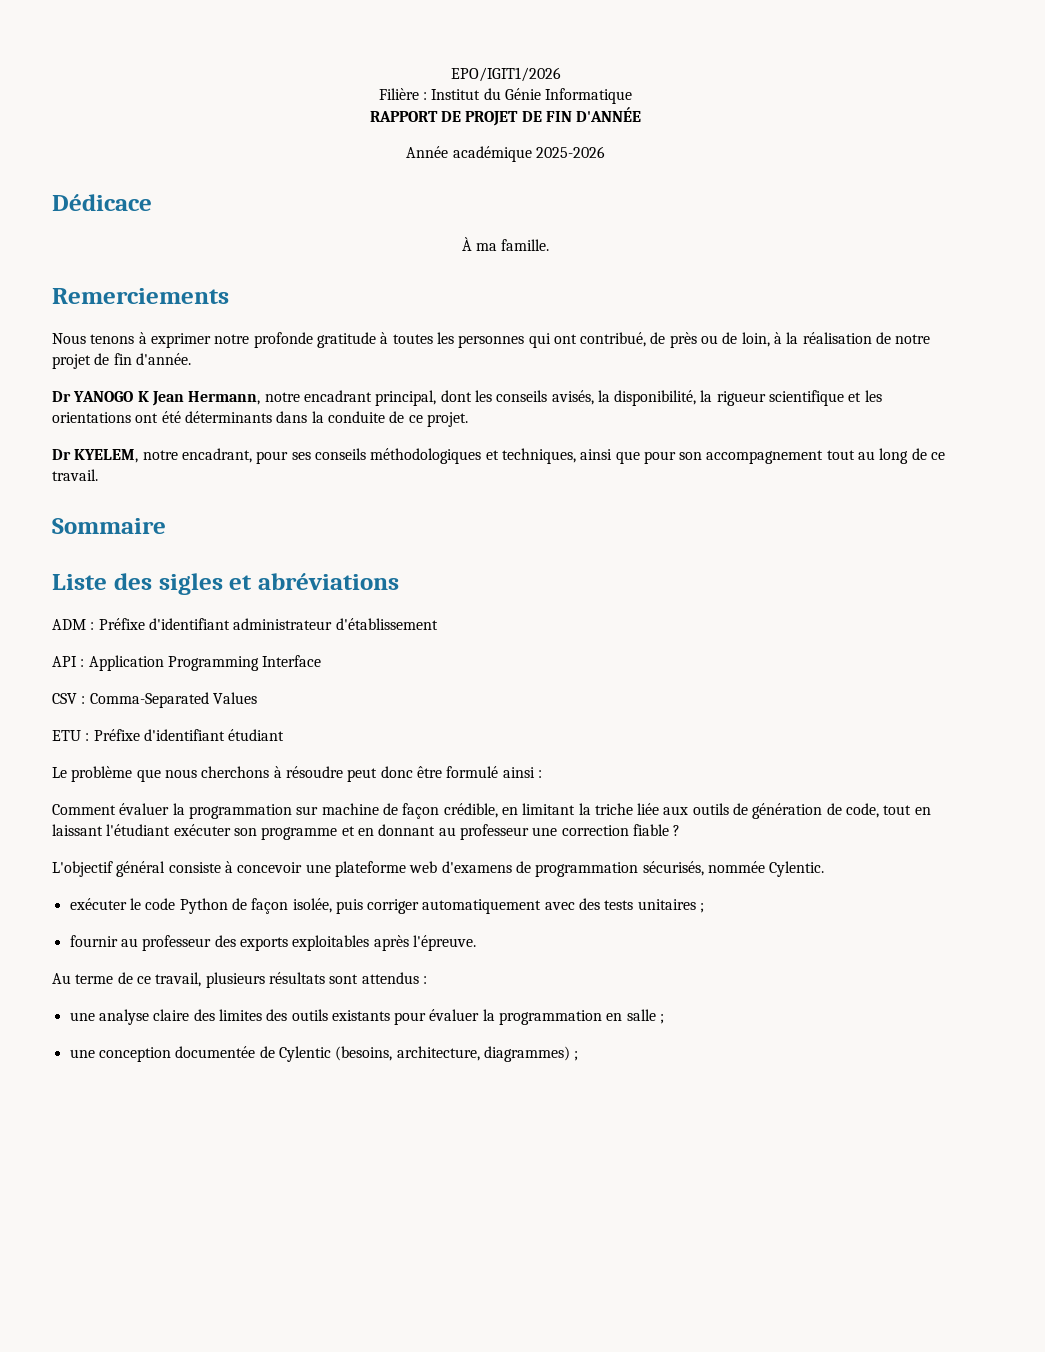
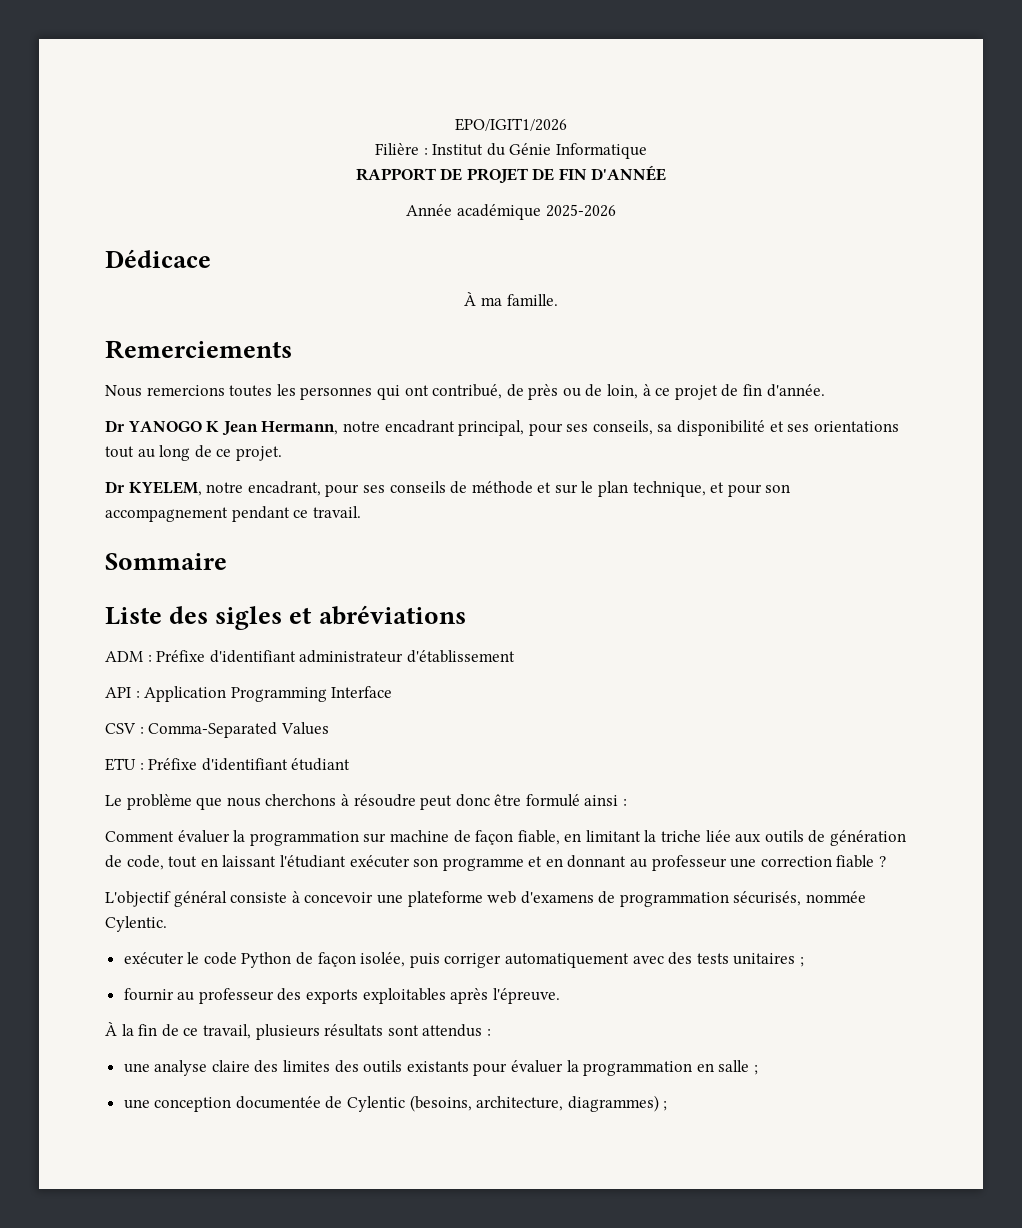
[90,332,389,348] tenons à exprimer notre profonde gratitude à -> [146,385,225,396] remercions
[786,332,931,344] la réalisation de notre -> [655,388,671,396] ce
[440,390,882,406] [52,411,385,423] dont les conseils avisés, la disponibilité, la rigueur scientifique et les orientations ont été déterminants dans la conduite -> [528,420,899,436] [105,445,191,461] pour ses conseils, sa disponibilité et ses orientations tout au long
[370,448,927,464] méthodologiques et techniques, ainsi que pour son accompagnement tout au long de -> [450,481,791,497] [105,506,290,522] de méthode et sur le plan technique, et pour son accompagnement pendant
[443,803,498,818] crédible, -> [517,830,560,845] fiable,
[52,973,114,984] Au terme -> [105,1021,158,1036] À la fin

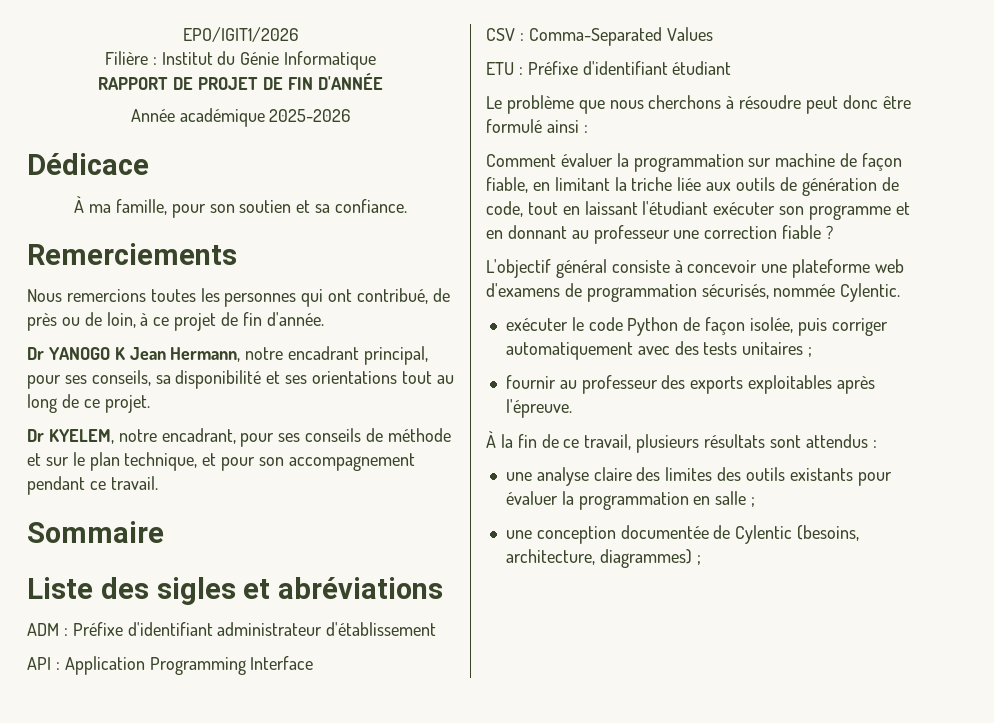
[506,294,558,306] famille. -> [115,199,407,218] famille, pour son soutien et sa confiance.

